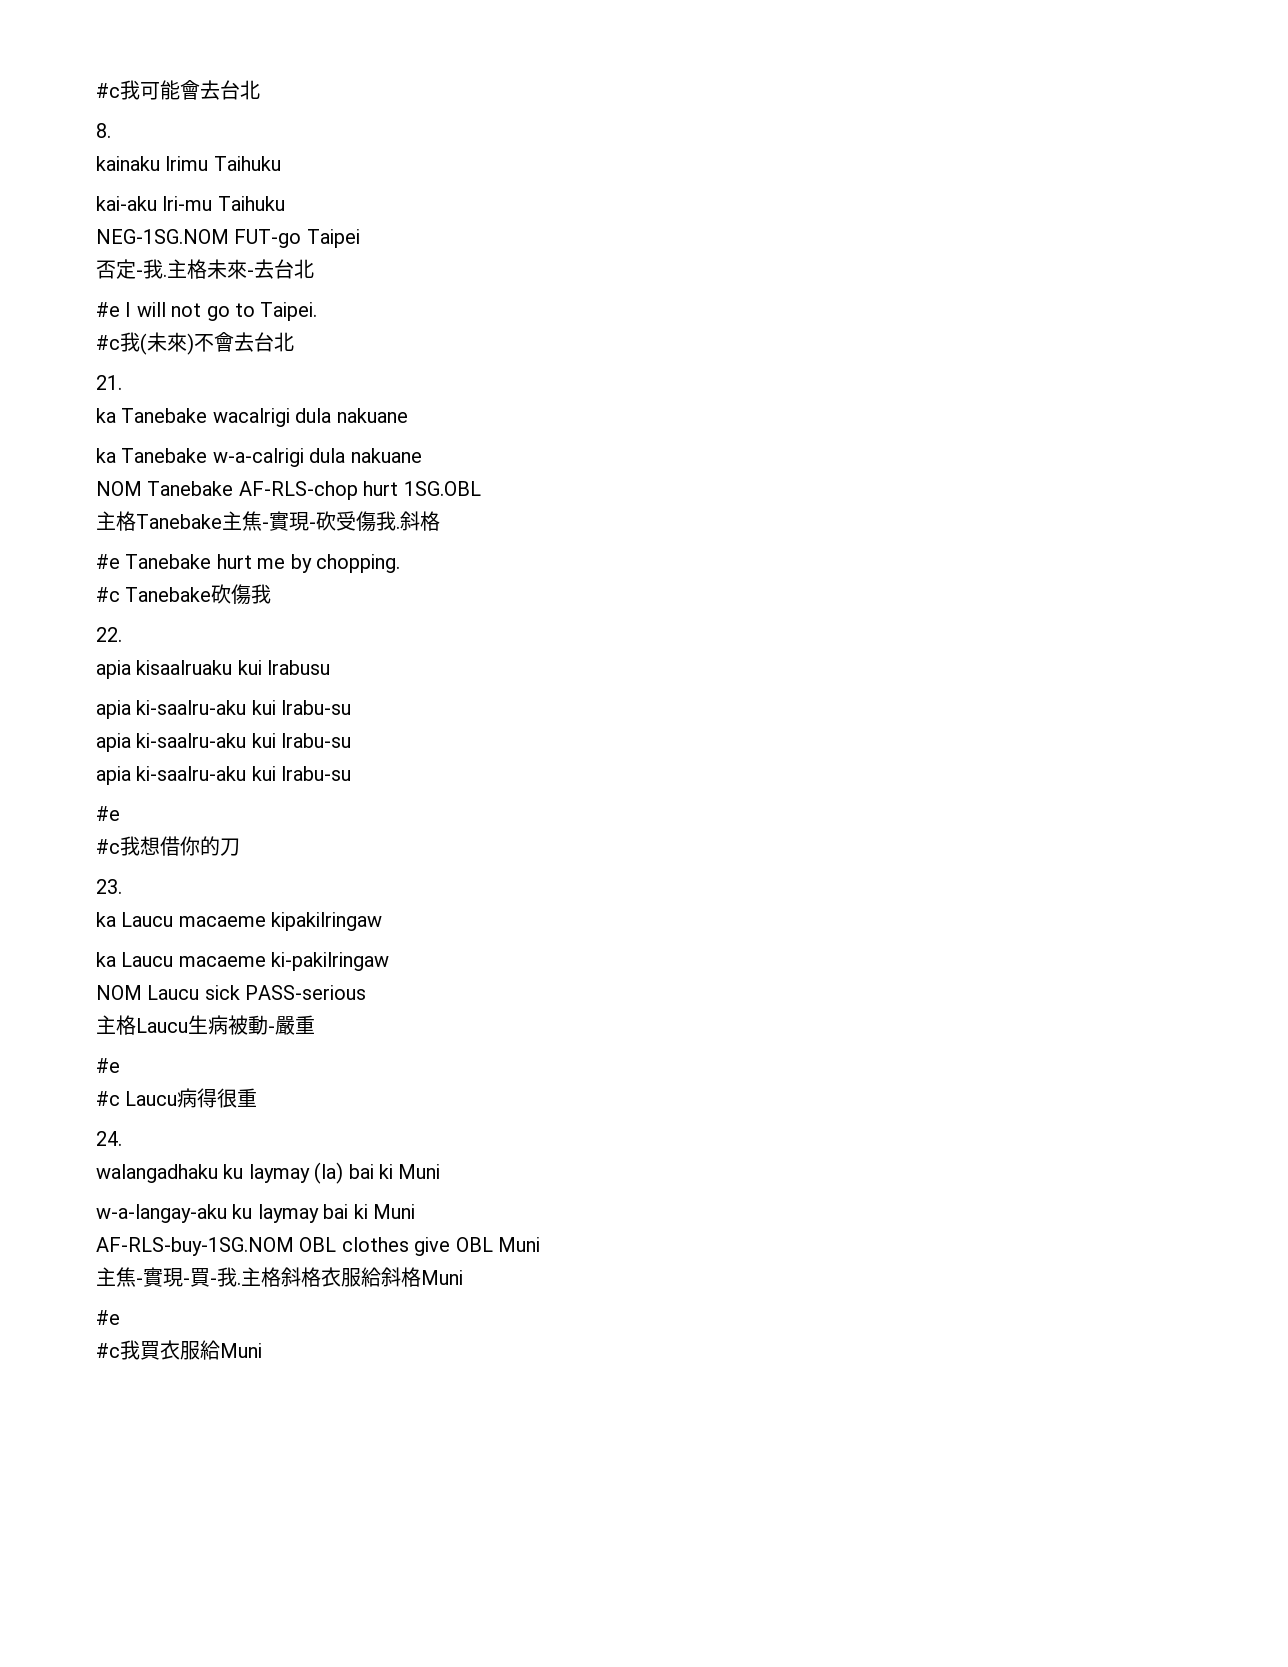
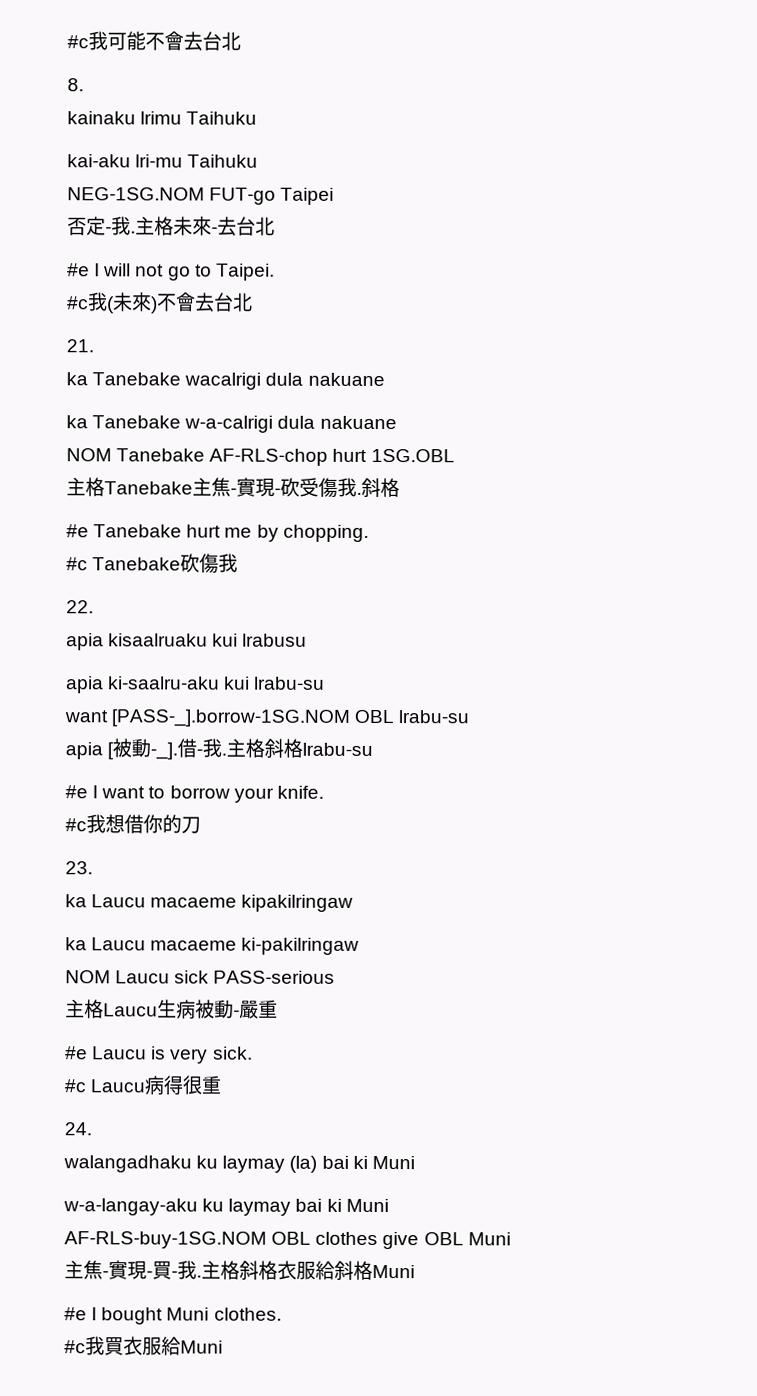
(180, 90) none -> [145,32,165,51] 不
[96,733,352,752] [96,766,352,785] [96,806,120,821] apia ki-saalru-aku kui lrabu-su // apia ki-saalru-aku kui lrabu-su // #e -> [64,709,470,727] [65,738,374,760] [65,785,324,803] want [PASS-_].borrow-1SG.NOM OBL lrabu-su // apia [被動-_].借-我.主格斜格lrabu-su // #e I want to borrow your knife.
(120, 1065) none -> [92,1046,253,1064] Laucu is very sick.
(120, 1317) none -> [91,1307,282,1325] I bought Muni clothes.

